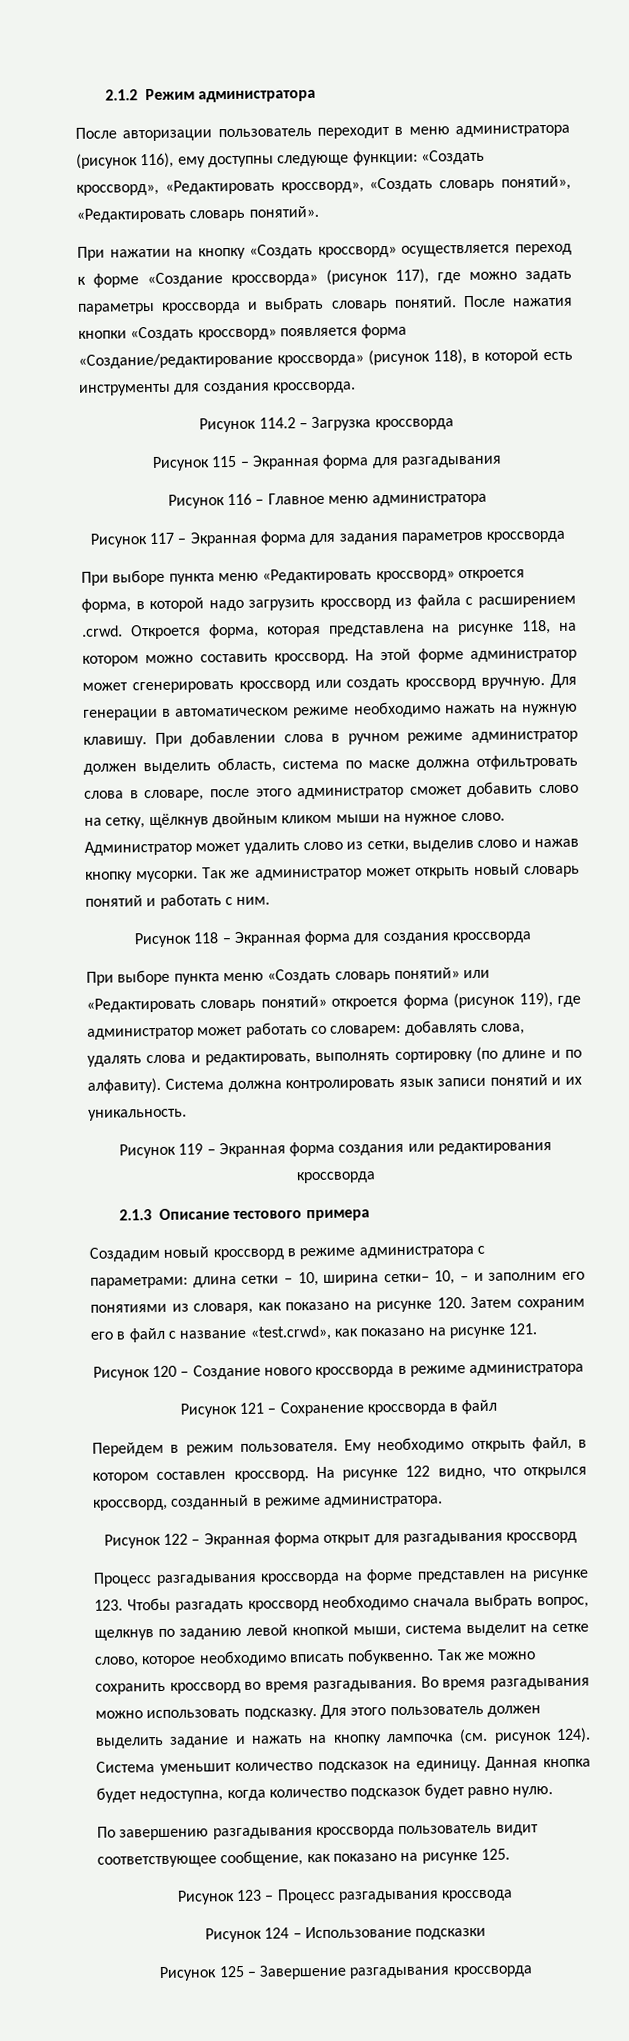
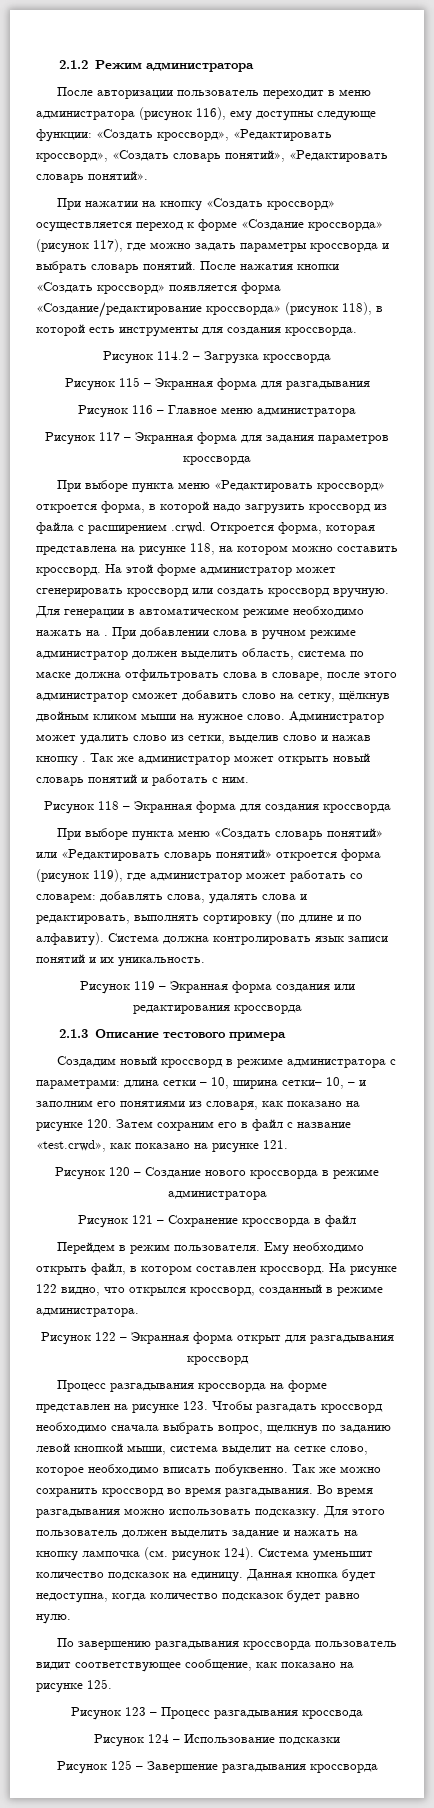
[522,703,579,716] [83,736,147,748] нужную клавишу. -> [104,635,108,636] .
[136,870,199,883] мусорки. -> [82,761,86,762] .

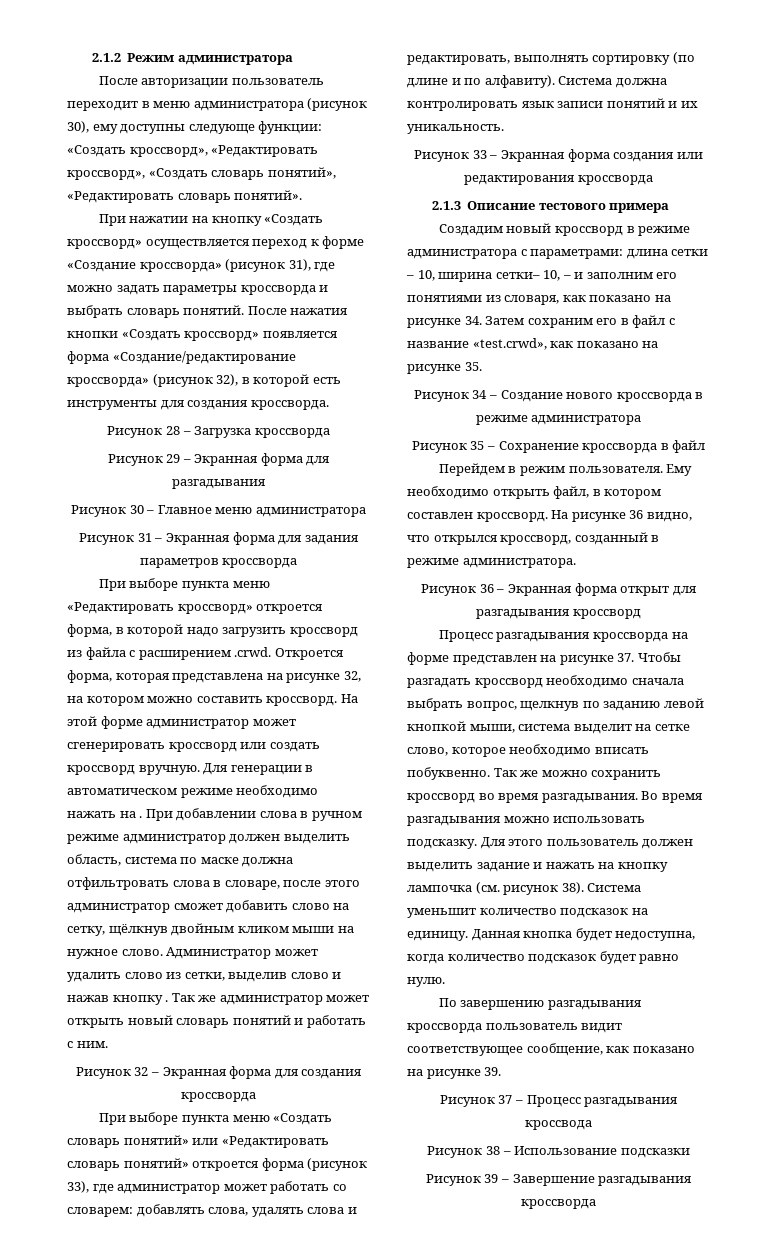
[196,107,226,120] 116), -> [67,121,89,133] 30),
[93,239,123,252] 117), -> [288,259,311,271] 31),
[342,302,372,315] 118), -> [216,374,239,386] 32),
[157,351,189,360] 114.2 -> [165,426,180,435] 28
[118,377,140,387] 115 -> [166,454,181,463] 29
[132,405,153,414] 116 -> [129,505,144,514] 30
[99,432,120,441] 117 -> [137,533,152,542] 31
[190,543,215,555] 118, -> [343,671,361,682] 32,
[97,801,119,810] 118 -> [134,1067,149,1076] 32
[93,869,123,882] 119), -> [67,1181,89,1193] 33),
[133,981,155,990] 119 -> [472,150,487,159] 33
[87,1119,112,1128] 120. -> [464,316,482,325] 34.
[263,1140,288,1149] [55,1167,130,1180] 121. // Рисунок 120 -> [464,362,482,371] [413,390,488,402] 35. // Рисунок 34
[132,1215,153,1224] 121 -> [470,441,485,450] 35
[36,1284,57,1293] 122 -> [629,510,644,519] 36
[94,1332,116,1341] 122 -> [479,584,494,593] 36
[183,1401,208,1410] 123. -> [617,653,635,662] 37.
[224,1547,254,1560] 124). -> [561,882,584,894] 38).
[87,1679,112,1689] [71,1707,146,1720] 125. // Рисунок 123 -> [484,1067,502,1076] [439,1095,513,1107] 39. // Рисунок 37
[148,1734,169,1743] 124 -> [485,1146,500,1155] 38
[110,1760,132,1770] 125 -> [484,1174,499,1183] 39

